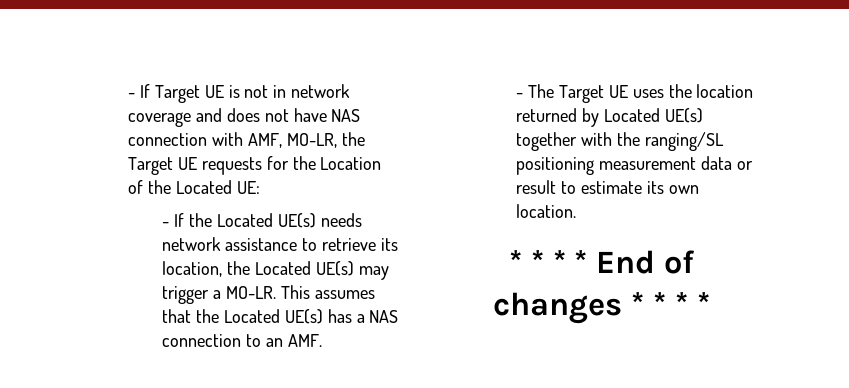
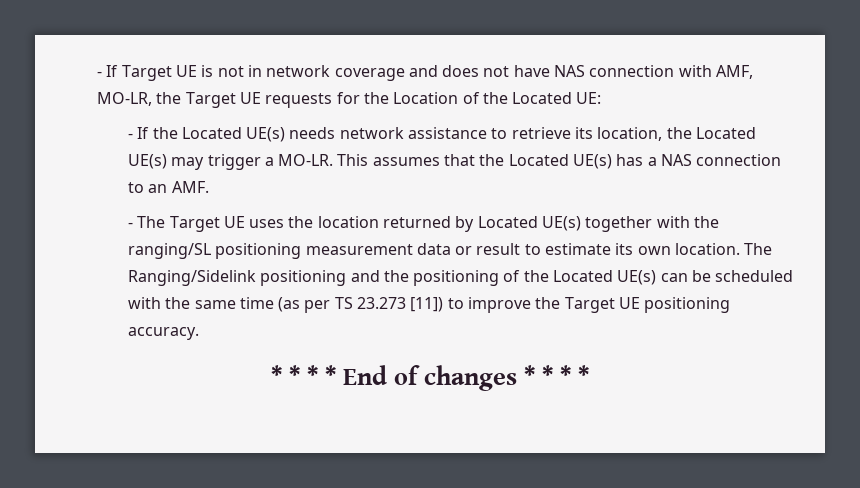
(577, 211) none -> [744,243,773,255] [127,270,794,286] [127,297,731,313] [127,327,199,340] The Ranging/Sidelink positioning and the positioning of the Located UE(s) can be scheduled with the same time (as per TS 23.273 [11]) to improve the Target UE positioning accuracy.

